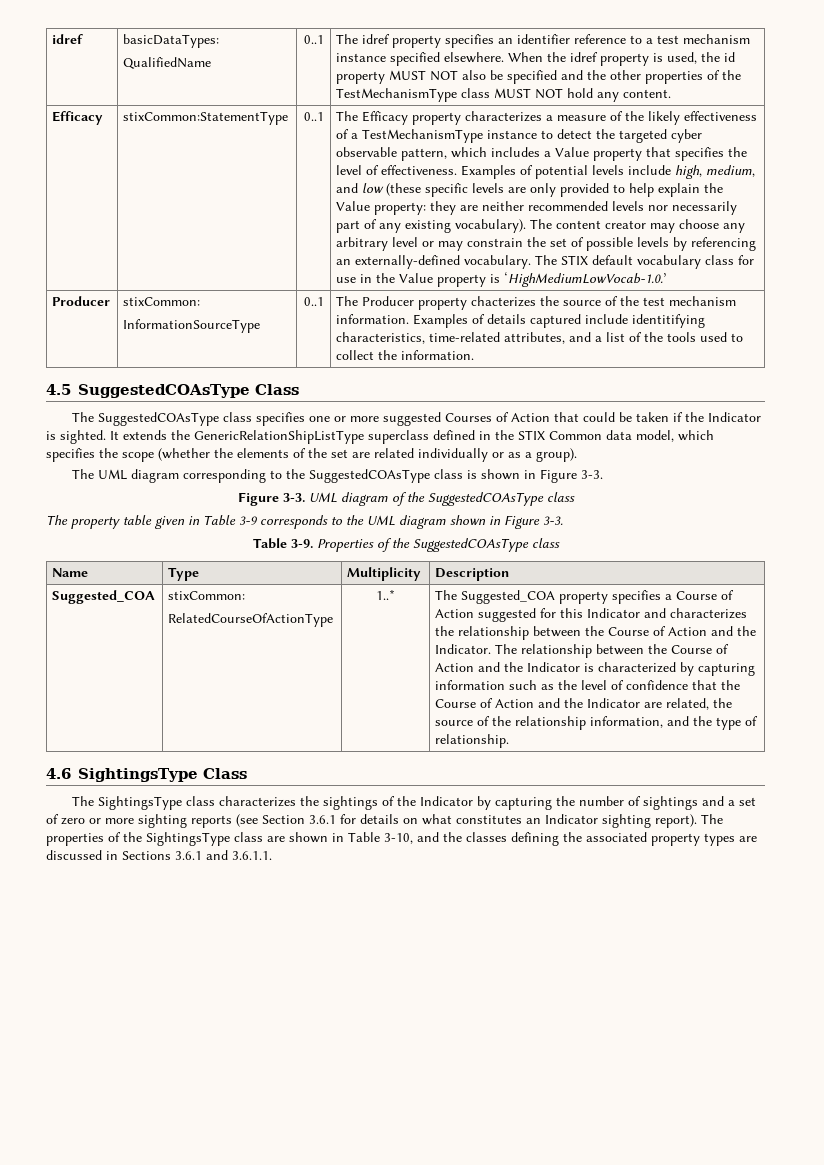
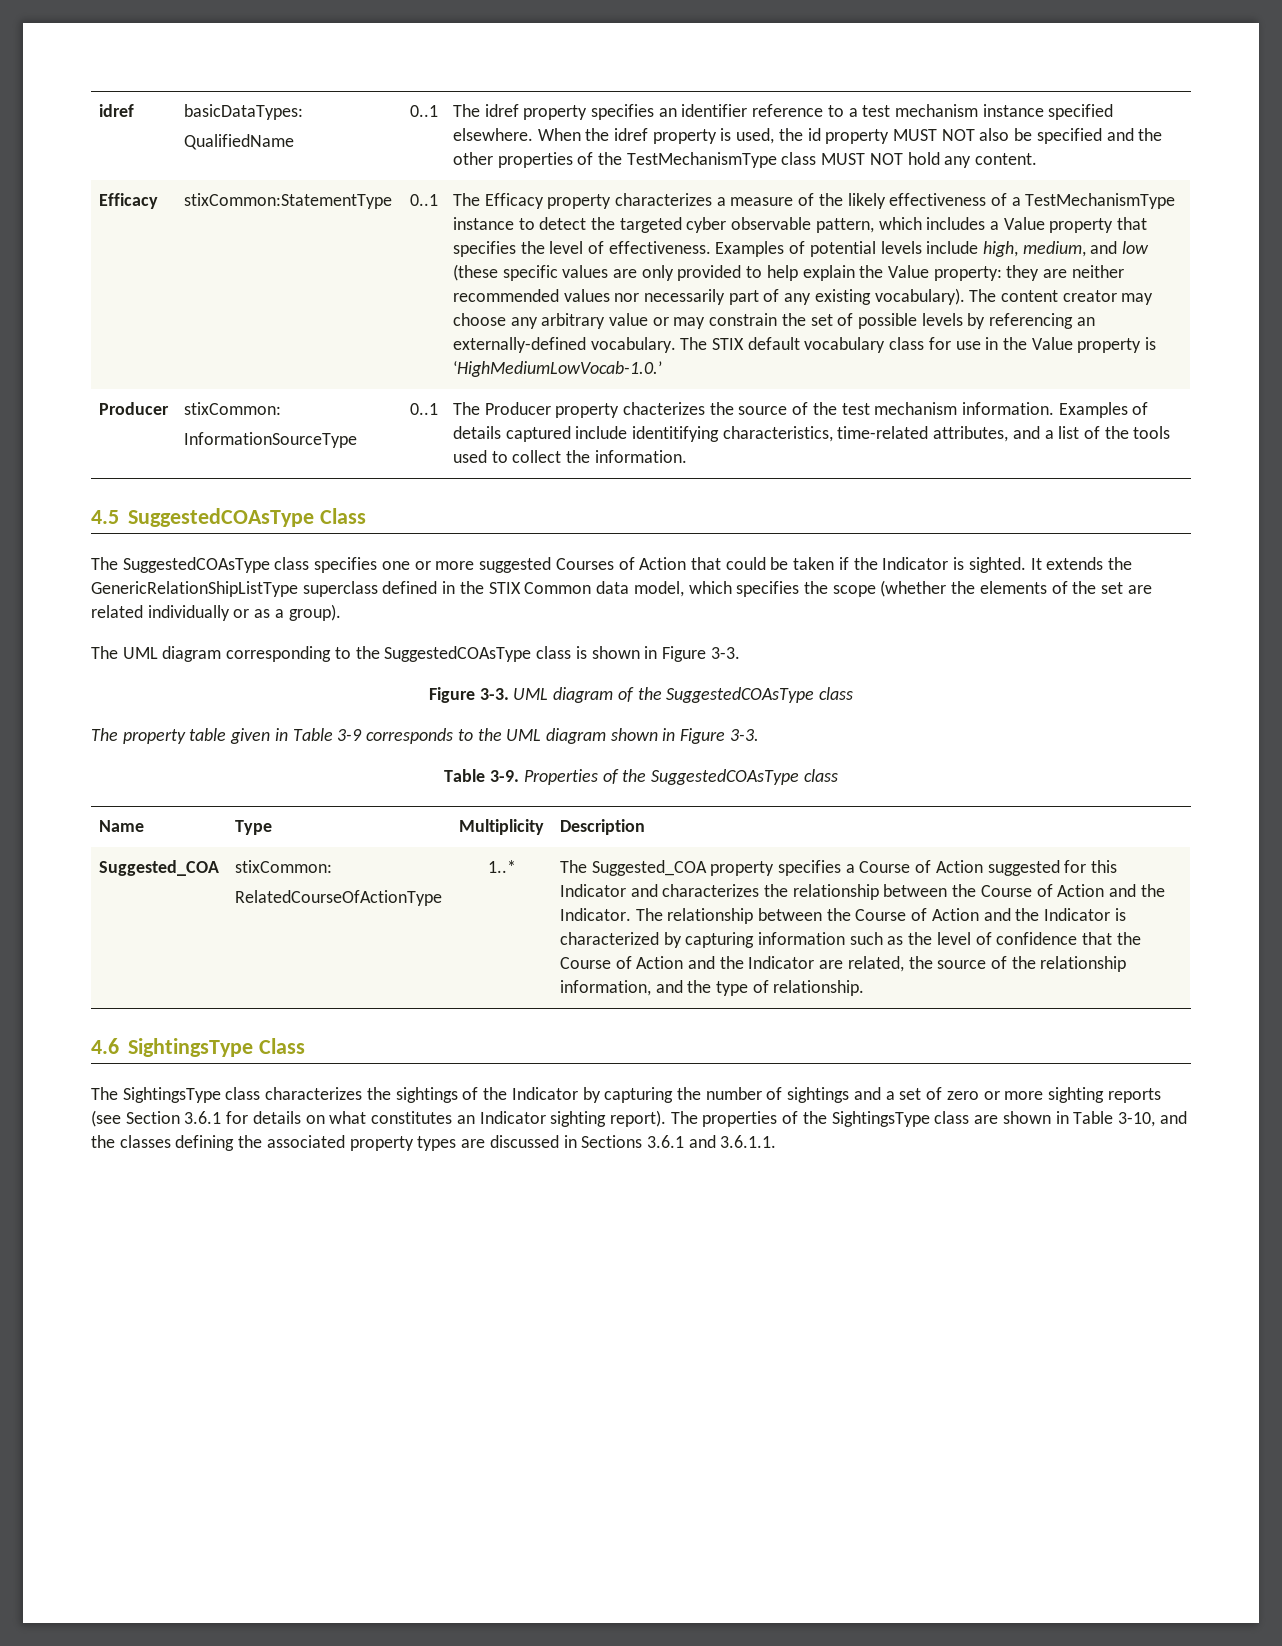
[472,183,505,193] levels -> [562,265,609,278] values
[612,201,645,211] levels -> [563,289,610,302] values
[392,237,419,247] level -> [608,313,648,326] value

